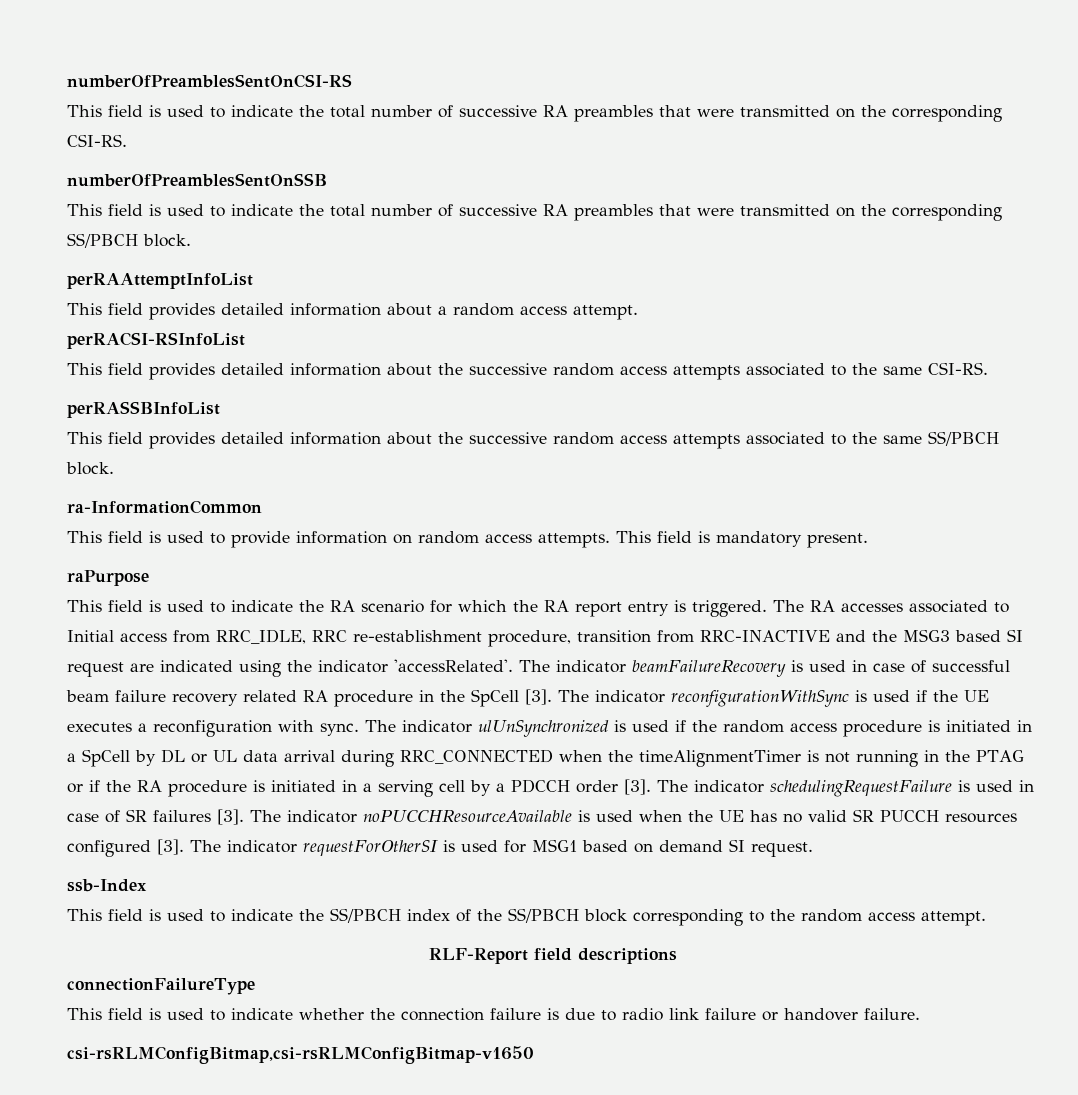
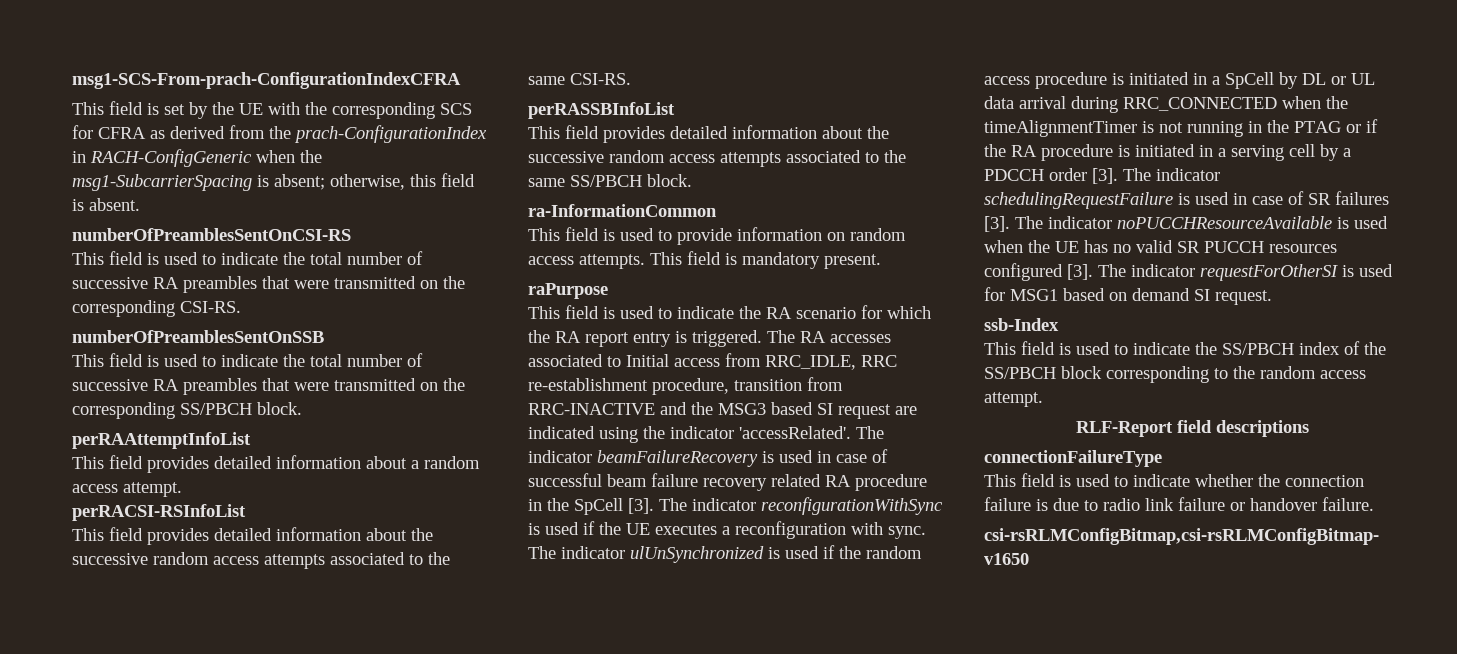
(67, 81) none -> [72,72,461,89] [72,101,472,119] [72,125,487,143] [72,149,322,167] [72,173,475,191] [72,198,140,211] msg1-SCS-From-prach-ConfigurationIndexCFRA // This field is set by the UE with the corresponding SCS for CFRA as derived from the prach-ConfigurationIndex in RACH-ConfigGeneric when the msg1-SubcarrierSpacing is absent; otherwise, this field is absent. //

